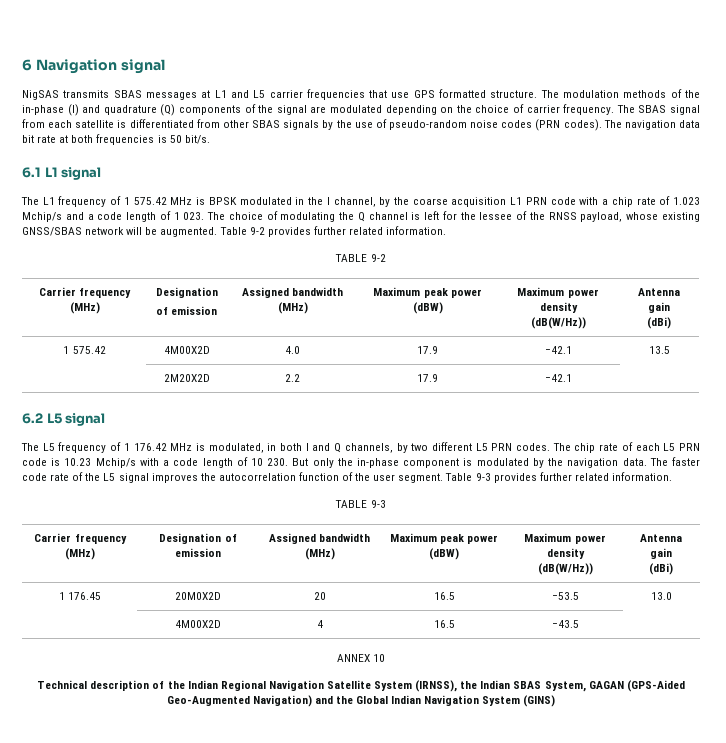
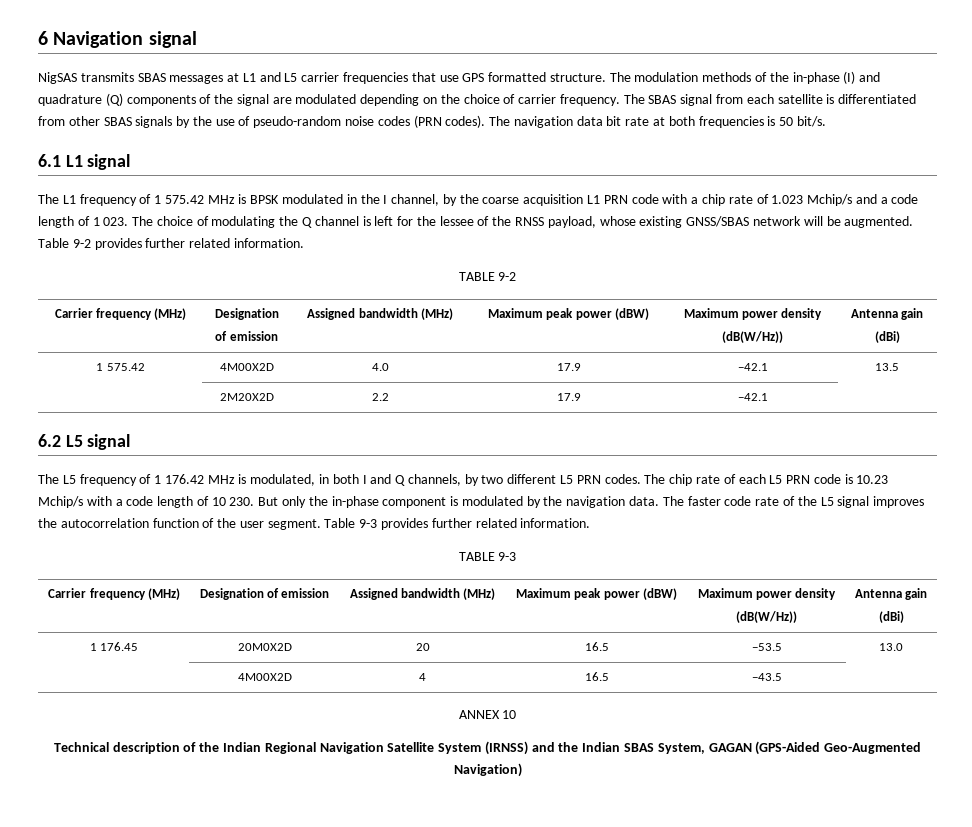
[415,680,458,692] (IRNSS), -> [484,741,555,755] (IRNSS) and
[314,695,556,707] and the Global Indian Navigation System (GINS) -> (522, 770) none

